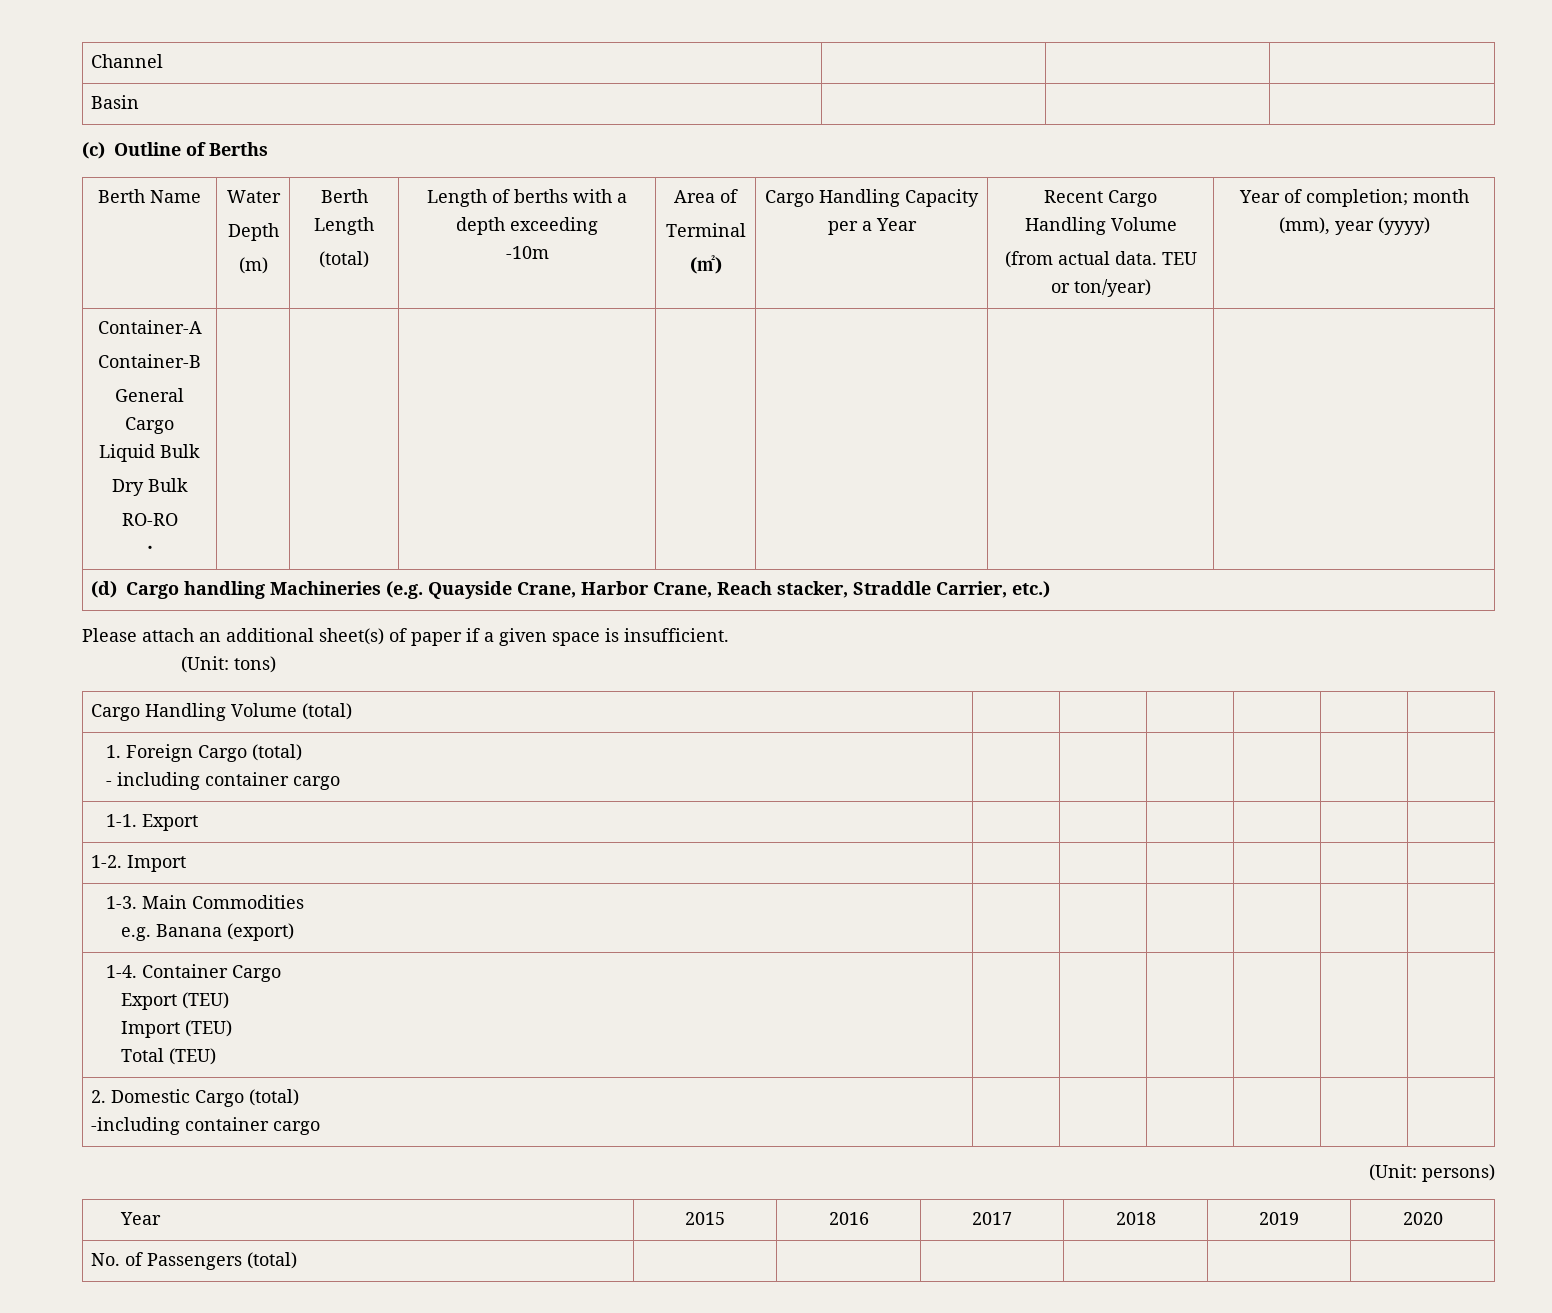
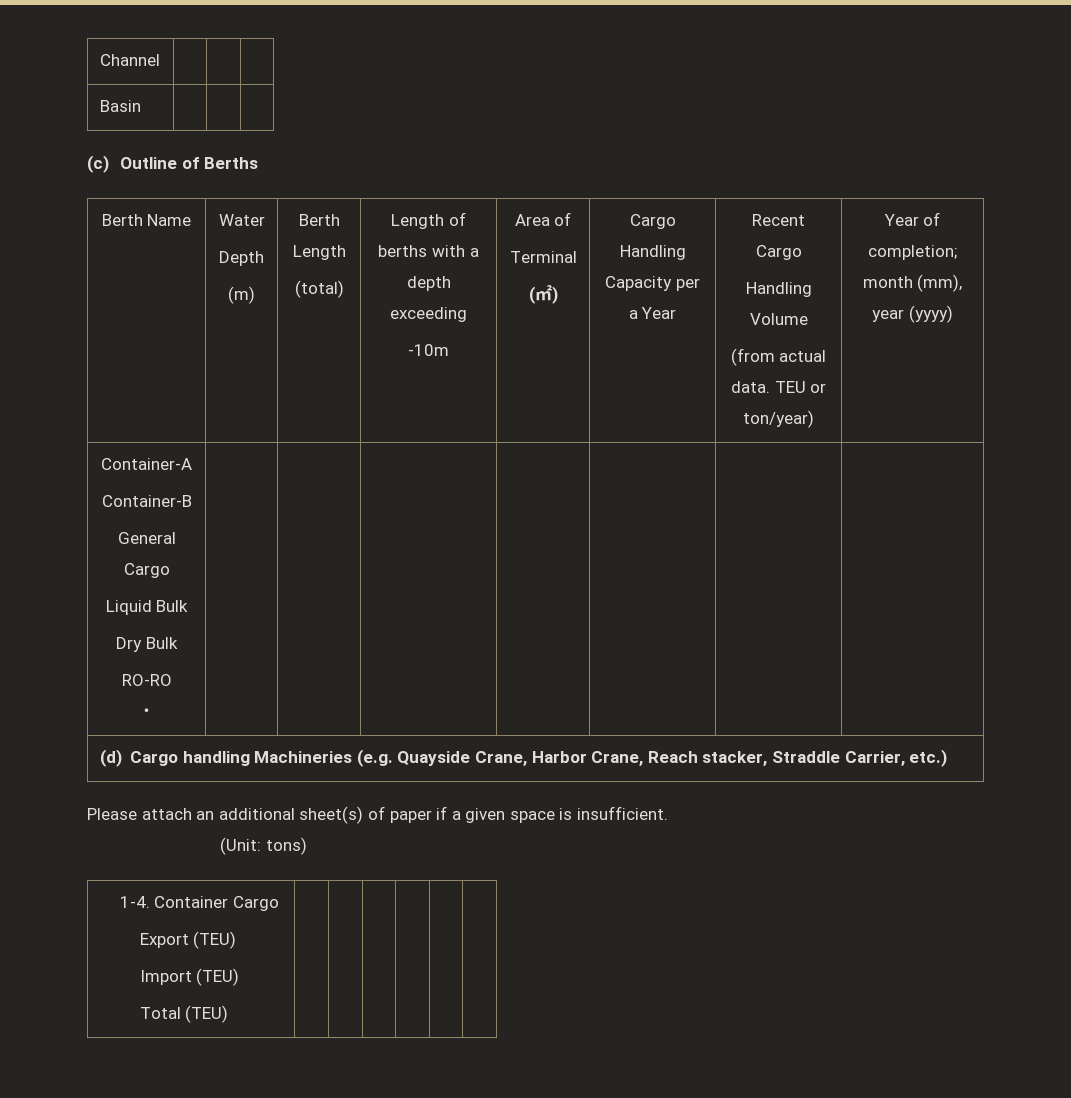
[91,703,353,721] [106,744,303,762] [106,772,341,790] [106,814,199,831] [91,855,187,872] [106,895,305,909] [120,923,294,941] // Cargo Handling Volume (total) | | | | | | // 1. Foreign Cargo (total) // - including container cargo | | | | | | // 1-1. Export | | | | | | // 1-2. Import | | | | | | // 1-3. Main Commodities // e.g. Banana (export) | | | | | | -> (307, 846) none
[91,1089,300,1107] [91,1117,321,1135] [1369,1164,1495,1182] [119,1212,161,1225] [685,1212,725,1225] [828,1212,869,1225] [972,1212,1012,1225] [1115,1212,1156,1225] [1259,1212,1299,1225] [1402,1212,1443,1225] [91,1252,298,1270] // 2. Domestic Cargo (total) // -including container cargo | | | | | | // (Unit: persons) // Year | 2015 | 2016 | 2017 | 2018 | 2019 | 2020 // No. of Passengers (total) | | | | | | -> (229, 1014) none

